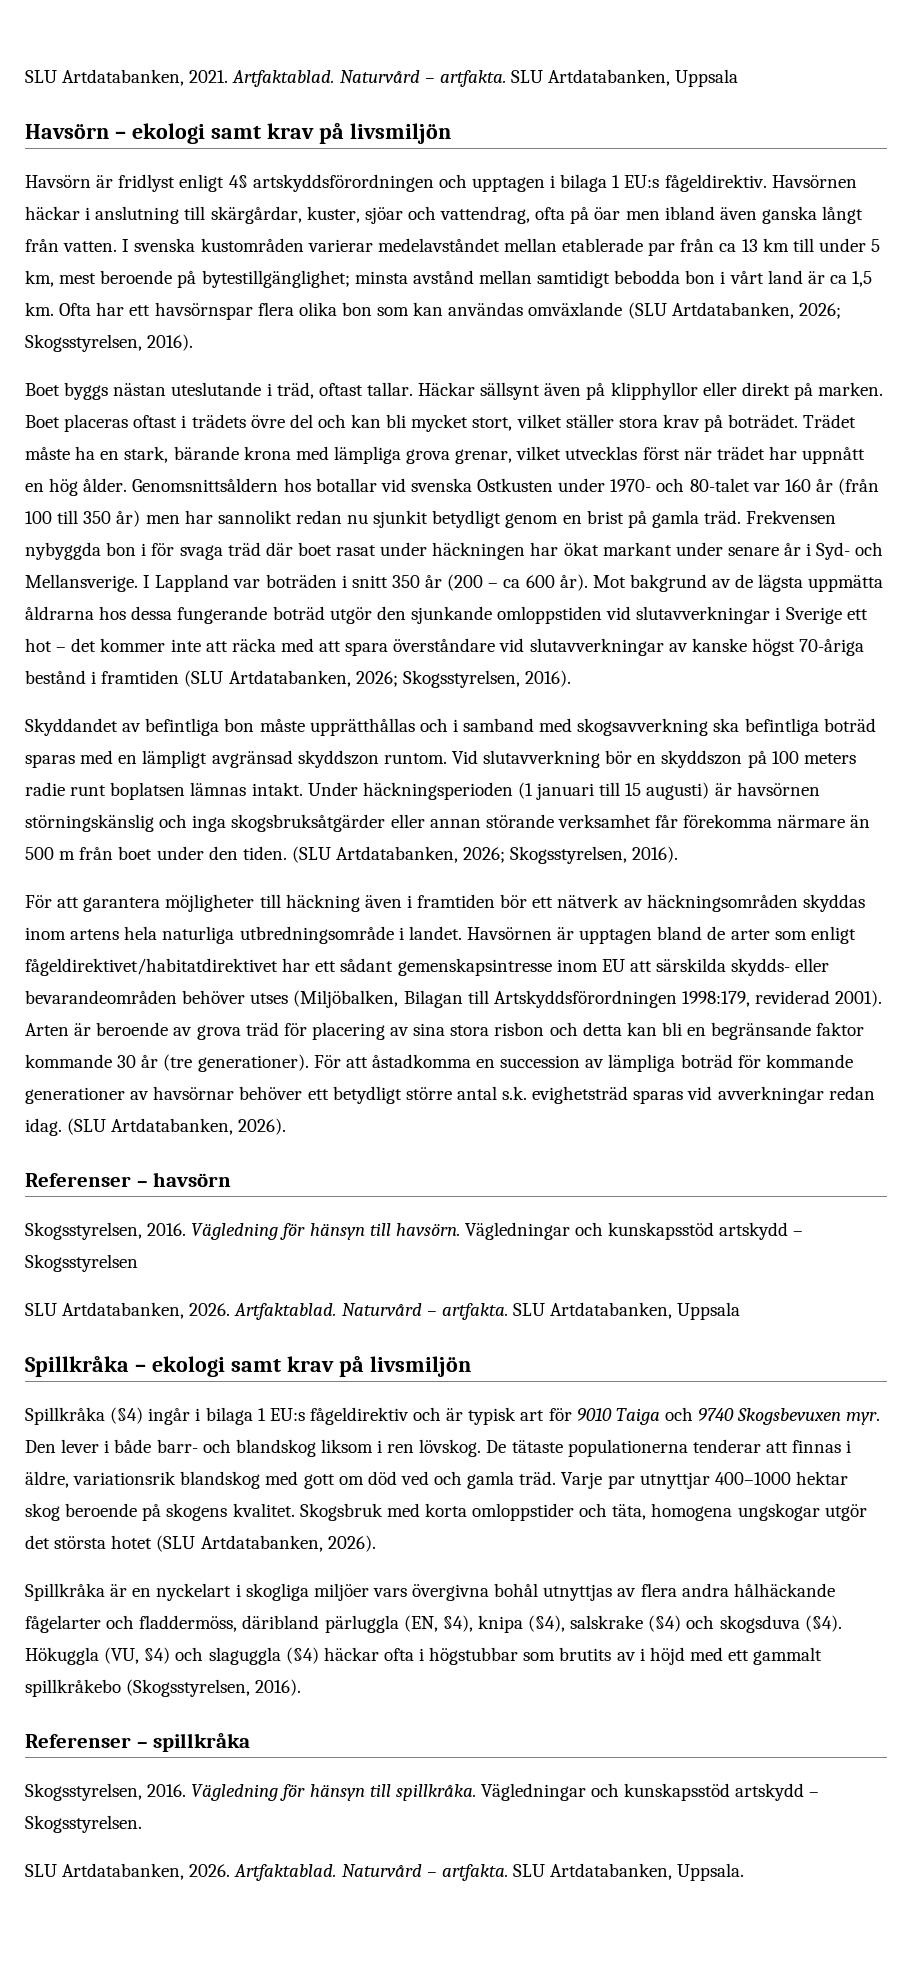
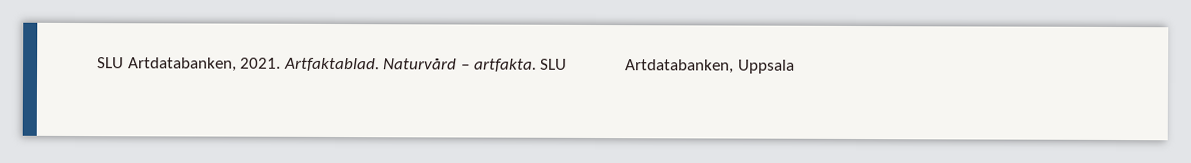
[25,122,451,144] [25,174,857,192] [25,206,864,224] [25,238,881,256] [25,270,873,288] [25,302,841,320] [25,334,194,352] [25,382,884,400] [25,414,857,432] [25,446,866,464] [25,478,880,496] [25,510,837,528] [25,542,884,560] [25,574,884,592] [25,606,868,624] [25,638,865,656] [25,670,571,688] [25,718,876,736] [25,750,856,768] [25,782,820,800] [25,814,871,832] [25,846,679,864] [25,894,865,912] [25,926,856,944] [25,958,830,976] [25,990,883,1008] [25,1022,865,1040] [25,1054,853,1072] [25,1086,875,1104] [25,1118,287,1136] [25,1172,232,1187] [25,1222,804,1240] [25,1254,138,1272] [25,1302,741,1320] [25,1355,471,1377] [25,1407,881,1425] [25,1439,852,1457] [25,1471,848,1489] [25,1503,867,1521] [25,1535,376,1552] [25,1583,835,1601] [25,1615,842,1633] [25,1647,823,1665] [25,1679,302,1697] [25,1733,251,1752] [25,1783,820,1801] [25,1815,142,1833] [25,1863,745,1881] // Havsörn – ekologi samt krav på livsmiljön // Havsörn är fridlyst enligt 4§ artskyddsförordningen och upptagen i bilaga 1 EU:s fågeldirektiv. Havsörnen häckar i anslutning till skärgårdar, kuster, sjöar och vattendrag, ofta på öar men ibland även ganska långt från vatten. I svenska kustområden varierar medelavståndet mellan etablerade par från ca 13 km till under 5 km, mest beroende på bytestillgänglighet; minsta avstånd mellan samtidigt bebodda bon i vårt land är ca 1,5 km. Ofta har ett havsörnspar flera olika bon som kan användas omväxlande (SLU Artdatabanken, 2026; Skogsstyrelsen, 2016). // Boet byggs nästan uteslutande i träd, oftast tallar. Häckar sällsynt även på klipphyllor eller direkt på marken. Boet placeras oftast i trädets övre del och kan bli mycket stort, vilket ställer stora krav på boträdet. Trädet måste ha en stark, bärande krona med lämpliga grova grenar, vilket utvecklas först när trädet har uppnått en hög ålder. Genomsnittsåldern hos botallar vid svenska Ostkusten under 1970- och 80-talet var 160 år (från 100 till 350 år) men har sannolikt redan nu sjunkit betydligt genom en brist på gamla träd. Frekvensen nybyggda bon i för svaga träd där boet rasat under häckningen har ökat markant under senare år i Syd- och Mellansverige. I Lappland var boträden i snitt 350 år (200 – ca 600 år). Mot bakgrund av de lägsta uppmätta åldrarna hos dessa fungerande boträd utgör den sjunkande omloppstiden vid slutavverkningar i Sverige ett hot – det kommer inte att räcka med att spara överståndare vid slutavverkningar av kanske högst 70-åriga bestånd i framtiden (SLU Artdatabanken, 2026; Skogsstyrelsen, 2016). // Skyddandet av befintliga bon måste upprätthållas och i samband med skogsavverkning ska befintliga boträd sparas med en lämpligt avgränsad skyddszon runtom. Vid slutavverkning bör en skyddszon på 100 meters radie runt boplatsen lämnas intakt. Under häckningsperioden (1 januari till 15 augusti) är havsörnen störningskänslig och inga skogsbruksåtgärder eller annan störande verksamhet får förekomma närmare än 500 m från boet under den tiden. (SLU Artdatabanken, 2026; Skogsstyrelsen, 2016). // För att garantera möjligheter till häckning även i framtiden bör ett nätverk av häckningsområden skyddas inom artens hela naturliga utbredningsområde i landet. Havsörnen är upptagen bland de arter som enligt fågeldirektivet/habitatdirektivet har ett sådant gemenskapsintresse inom EU att särskilda skydds- eller bevarandeområden behöver utses (Miljöbalken, Bilagan till Artskyddsförordningen 1998:179, reviderad 2001). Arten är beroende av grova träd för placering av sina stora risbon och detta kan bli en begränsande faktor kommande 30 år (tre generationer). För att åstadkomma en succession av lämpliga boträd för kommande generationer av havsörnar behöver ett betydligt större antal s.k. evighetsträd sparas vid avverkningar redan idag. (SLU Artdatabanken, 2026). // Referenser – havsörn // Skogsstyrelsen, 2016. Vägledning för hänsyn till havsörn. Vägledningar och kunskapsstöd artskydd – Skogsstyrelsen // SLU Artdatabanken, 2026. Artfaktablad. Naturvård – artfakta. SLU Artdatabanken, Uppsala // Spillkråka – ekologi samt krav på livsmiljön // Spillkråka (§4) ingår i bilaga 1 EU:s fågeldirektiv och är typisk art för 9010 Taiga och 9740 Skogsbevuxen myr. Den lever i både barr- och blandskog liksom i ren lövskog. De tätaste populationerna tenderar att finnas i äldre, variationsrik blandskog med gott om död ved och gamla träd. Varje par utnyttjar 400–1000 hektar skog beroende på skogens kvalitet. Skogsbruk med korta omloppstider och täta, homogena ungskogar utgör det största hotet (SLU Artdatabanken, 2026). // Spillkråka är en nyckelart i skogliga miljöer vars övergivna bohål utnyttjas av flera andra hålhäckande fågelarter och fladdermöss, däribland pärluggla (EN, §4), knipa (§4), salskrake (§4) och skogsduva (§4). Hökuggla (VU, §4) och slaguggla (§4) häckar ofta i högstubbar som brutits av i höjd med ett gammalt spillkråkebo (Skogsstyrelsen, 2016). // Referenser – spillkråka // Skogsstyrelsen, 2016. Vägledning för hänsyn till spillkråka. Vägledningar och kunskapsstöd artskydd – Skogsstyrelsen. // SLU Artdatabanken, 2026. Artfaktablad. Naturvård – artfakta. SLU Artdatabanken, Uppsala. -> (795, 66) none

